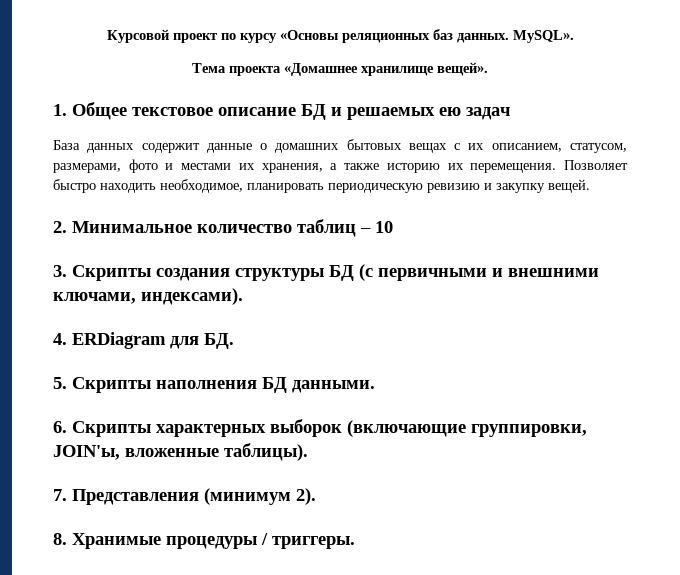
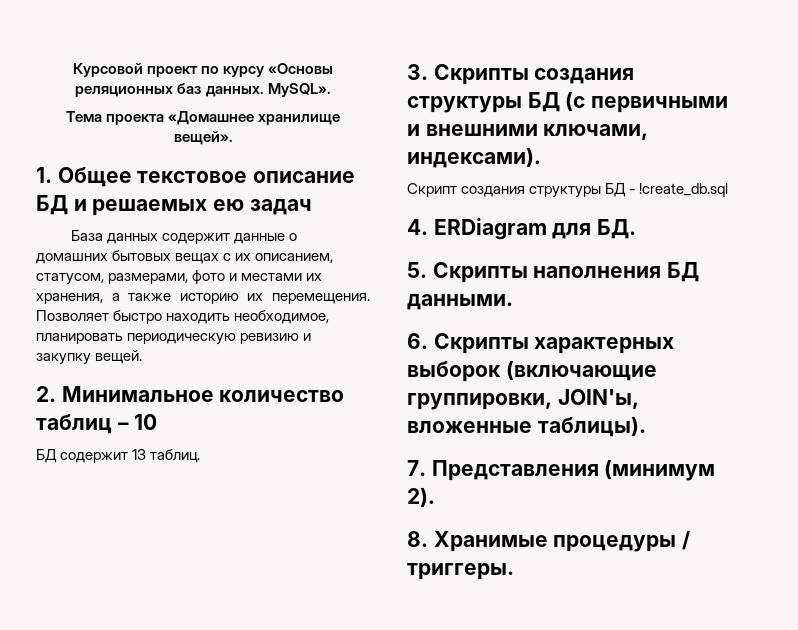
(393, 227) none -> [36,449,201,463] // БД содержит 13 таблиц.
(243, 296) none -> [407,183,729,198] // Скрипт создания структуры БД - !create_db.sql

